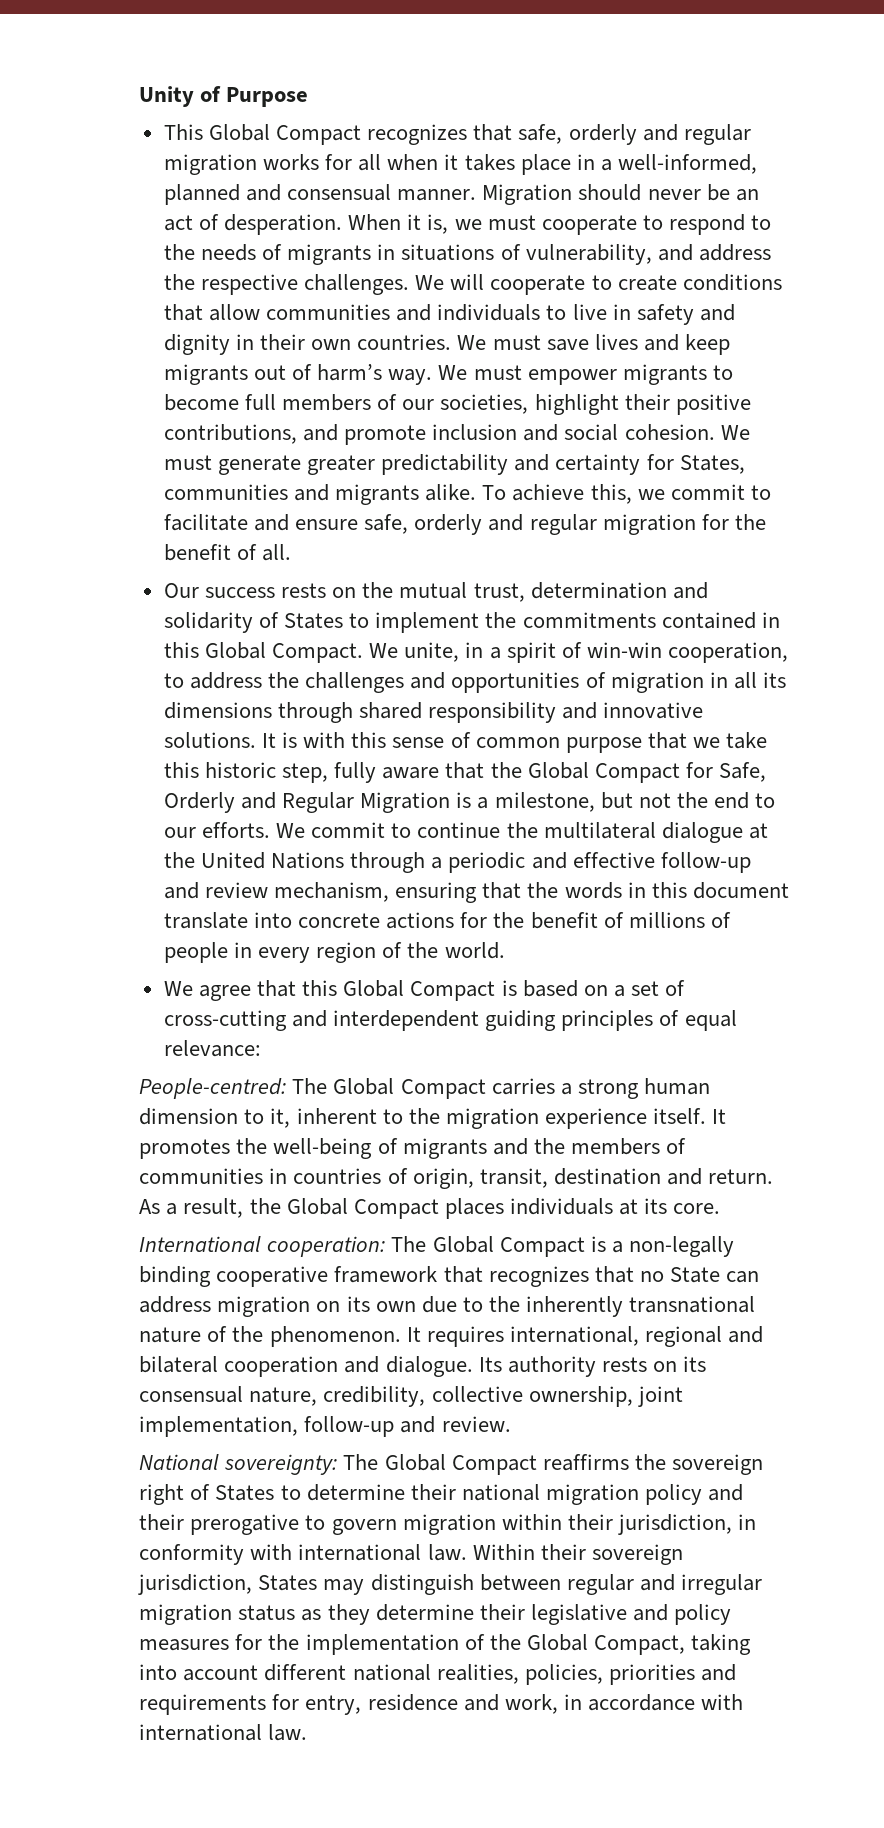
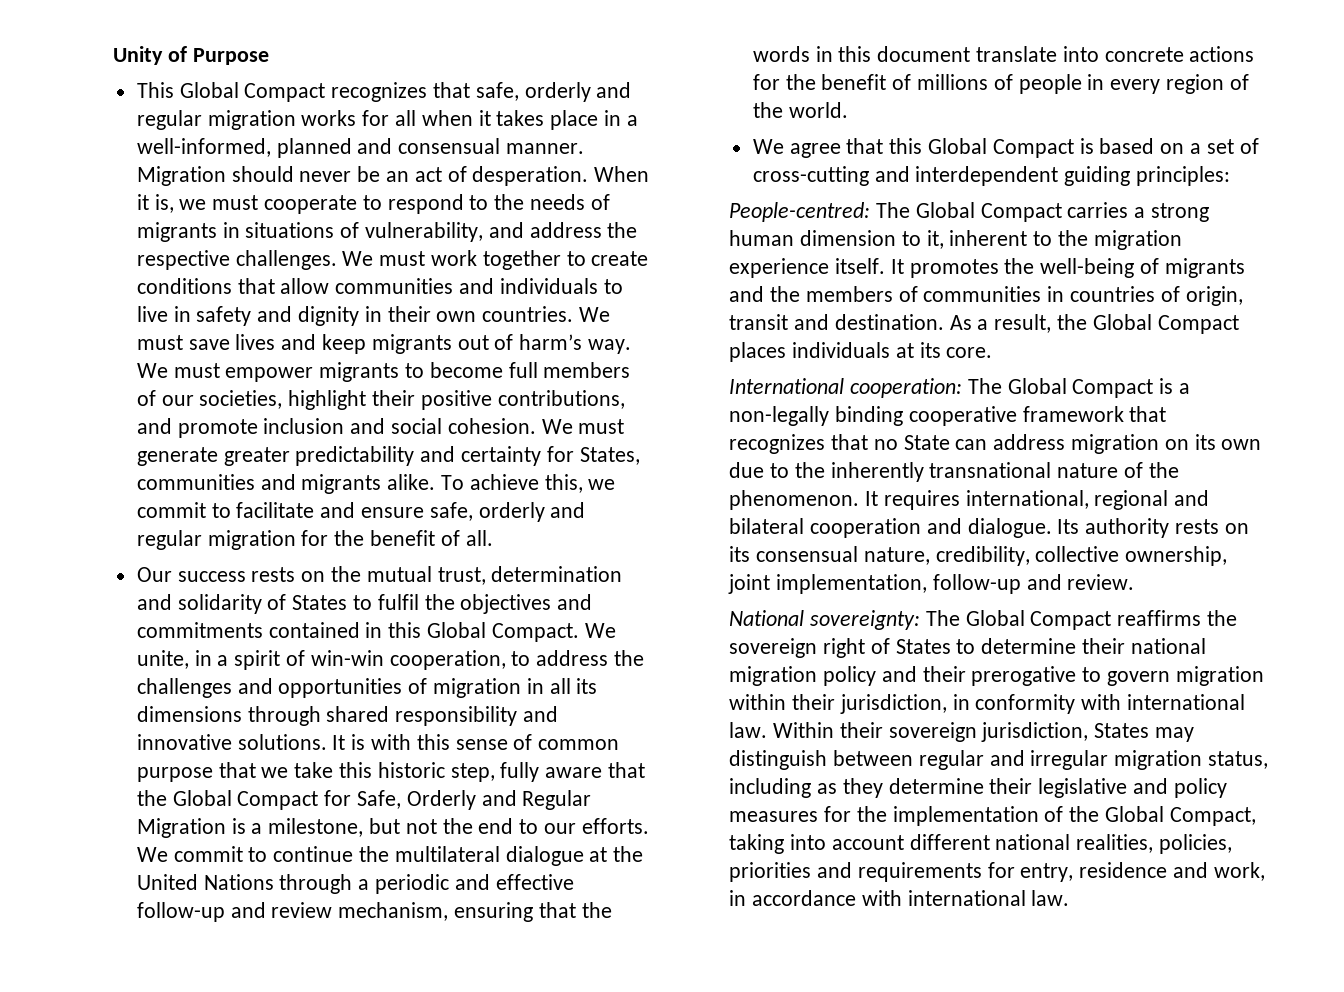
[450,274,586,295] will cooperate -> [379,250,561,270] must work together
[375,612,517,633] implement the -> [377,594,593,614] fulfil the objectives and
[561,1010,737,1031] [164,1040,262,1057] principles of equal relevance: -> [1135,166,1230,186] principles:
[479,1168,773,1188] transit, destination and return. -> [729,314,944,330] transit and destination.
[238,1605,296,1621] status -> [1207,751,1268,769] [729,778,812,798] status, including

